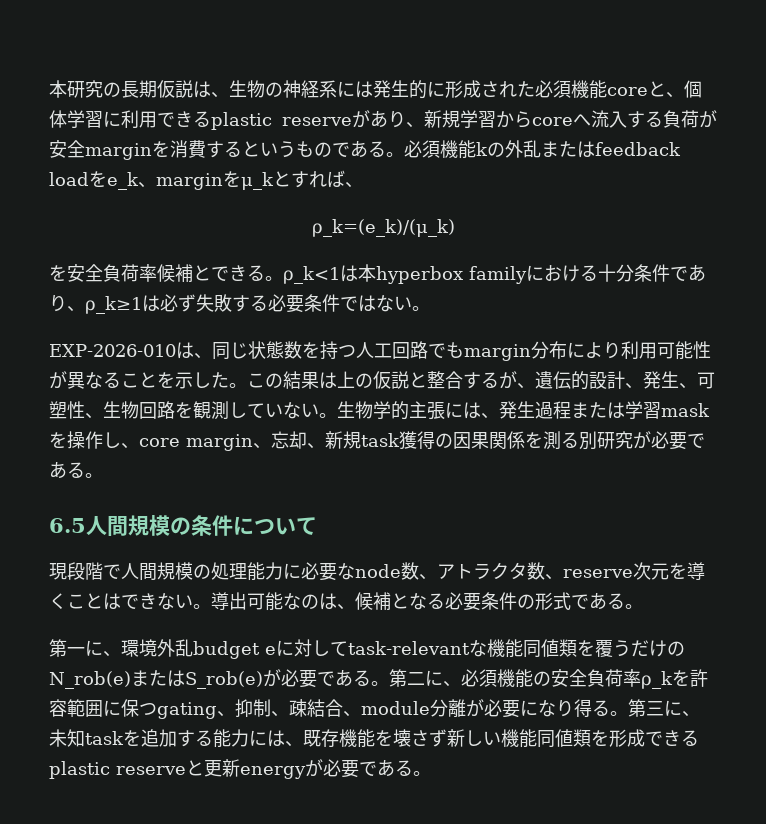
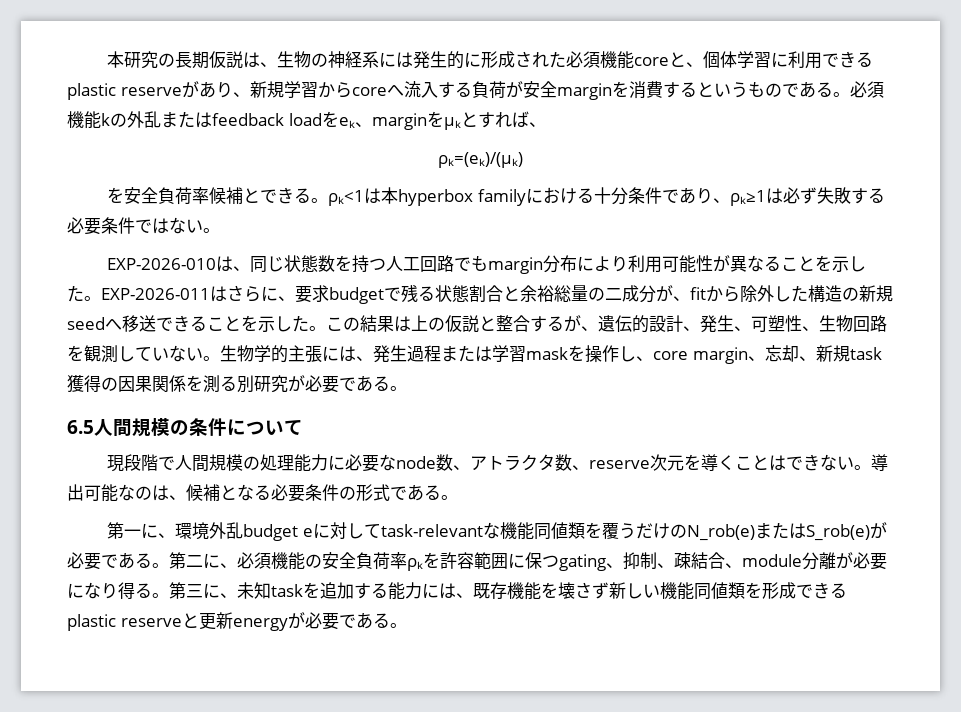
[107,172,139,190] e_k -> [338,117,355,128] eₖ
[241,172,274,190] μ_k -> [443,117,461,130] μₖ
[311,219,455,237] ρ_k=(e_k)/(μ_k) -> [438,152,523,168] ρₖ=(eₖ)/(μₖ)
[283,266,340,284] ρ_k<1 -> [328,190,365,206] ρₖ<1
[85,296,142,314] ρ_k≥1 -> [729,190,766,206] ρₖ≥1
(247, 385) none -> [101,285,893,304] [67,315,326,332] EXP-2026-011はさらに、要求budgetで残る状態割合と余裕総量の二成分が、fitから除外した構造の新規seedへ移送できることを示した。
[641,671,673,689] ρ_k -> [407,558,423,571] ρₖ

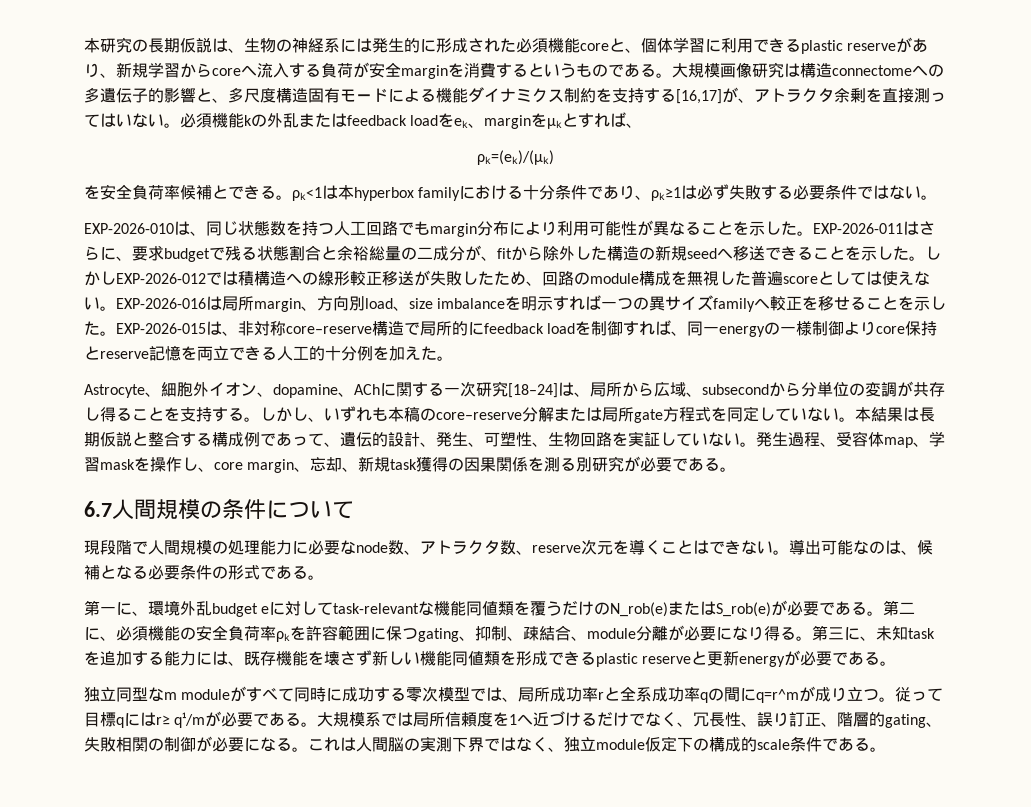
(850, 94) none -> [672,62,944,78] [84,87,946,104] [84,113,180,128] 大規模画像研究は構造connectomeへの多遺伝子的影響と、多尺度構造固有モードによる機能ダイナミクス制約を支持する[16,17]が、アトラクタ余剰を直接測ってはいない。
[326,315,581,332] この結果は上の仮説と整合するが -> [925,246,941,260] [84,270,930,286] [84,295,947,312] [84,320,938,337] [84,345,453,361] [84,381,945,398] [84,406,935,423] [84,431,324,447] しかしEXP-2026-012では積構造への線形較正移送が失敗したため、回路のmodule構成を無視した普遍scoreとしては使えない。EXP-2026-016は局所margin、方向別load、size imbalanceを明示すれば一つの異サイズfamilyへ較正を移せることを示した。EXP-2026-015は、非対称core–reserve構造で局所的にfeedback loadを制御すれば、同一energyの一様制御よりcore保持とreserve記憶を両立できる人工的十分例を加えた。 // Astrocyte、細胞外イオン、dopamine、AChに関する一次研究[18–24]は、局所から広域、subsecondから分単位の変調が共存し得ることを支持する。しかし、いずれも本稿のcore–reserve分解または局所gate方程式を同定していない。本結果は長期仮説と整合する構成例であって
[84,345,492,363] 観測していない。生物学的主張には、発生過程または -> [628,431,929,448] 実証していない。発生過程、受容体map、
[67,420,94,434] 6.5 -> [84,501,112,517] 6.7
(407, 625) none -> [84,686,944,703] [84,711,943,728] [84,736,886,752] // 独立同型なm moduleがすべて同時に成功する零次模型では、局所成功率rと全系成功率qの間にq=r^mが成り立つ。従って目標qにはr≥ q¹/mが必要である。大規模系では局所信頼度を1へ近づけるだけでなく、冗長性、誤り訂正、階層的gating、失敗相関の制御が必要になる。これは人間脳の実測下界ではなく、独立module仮定下の構成的scale条件である。

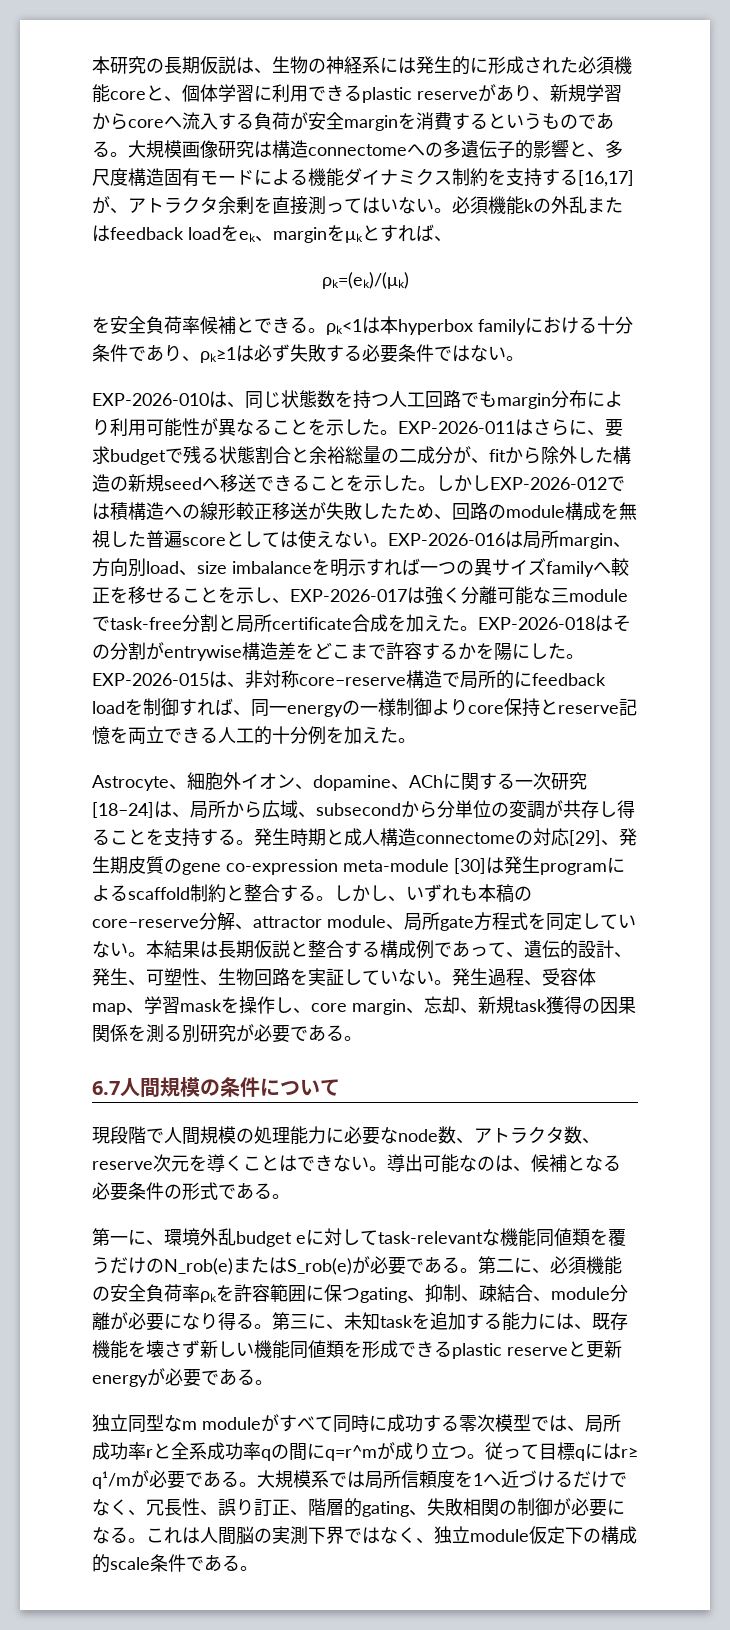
(947, 303) none -> [272,586,628,605] [92,614,631,633] [92,642,548,661] 、EXP-2026-017は強く分離可能な三moduleでtask-free分割と局所certificate合成を加えた。EXP-2026-018はその分割がentrywise構造差をどこまで許容するかを陽にし
(260, 419) none -> [254,828,637,846] [92,856,625,875] [92,884,334,903] 発生時期と成人構造connectomeの対応[29]、発生期皮質のgene co-expression meta-module [30]は発生programによるscaffold制約と整合する。
[554,407,602,421] または -> [235,915,404,930] 、attractor module、

